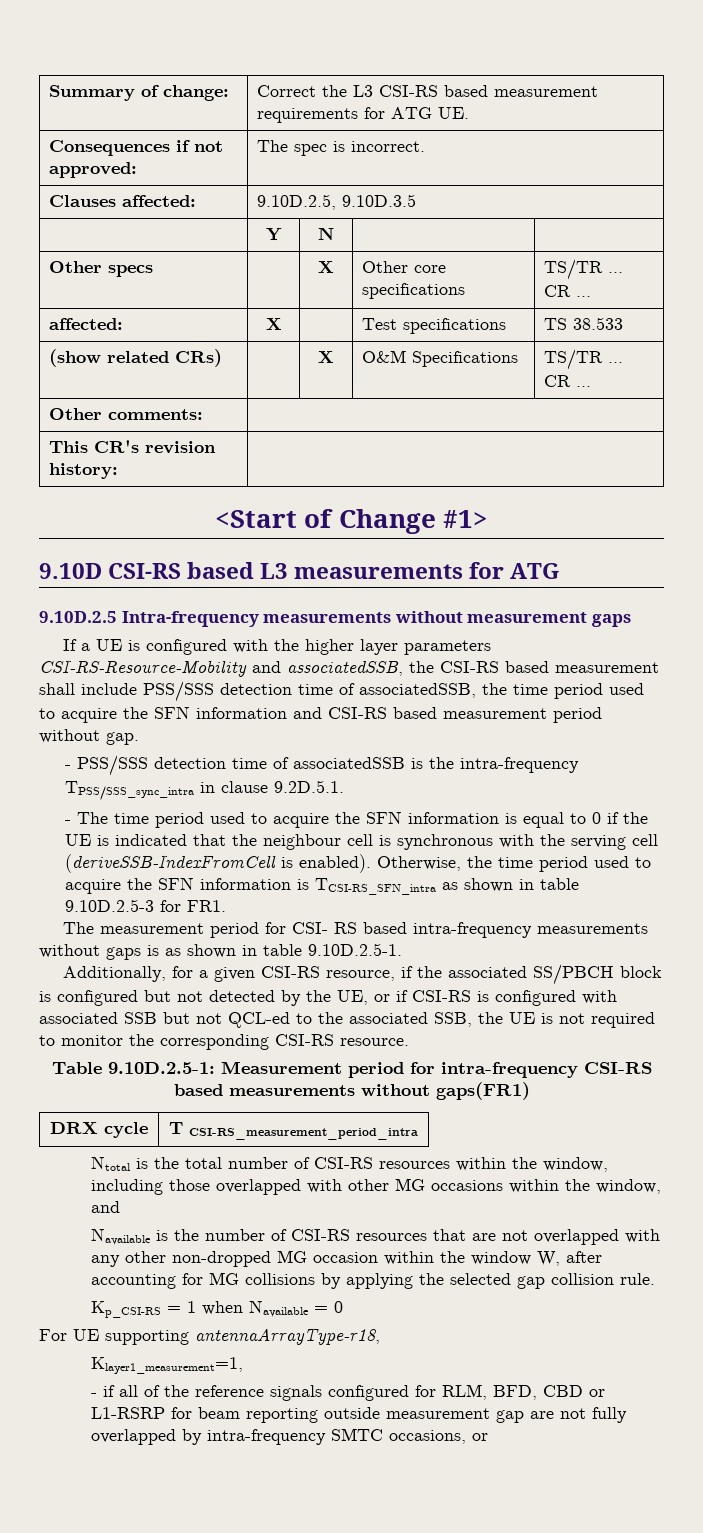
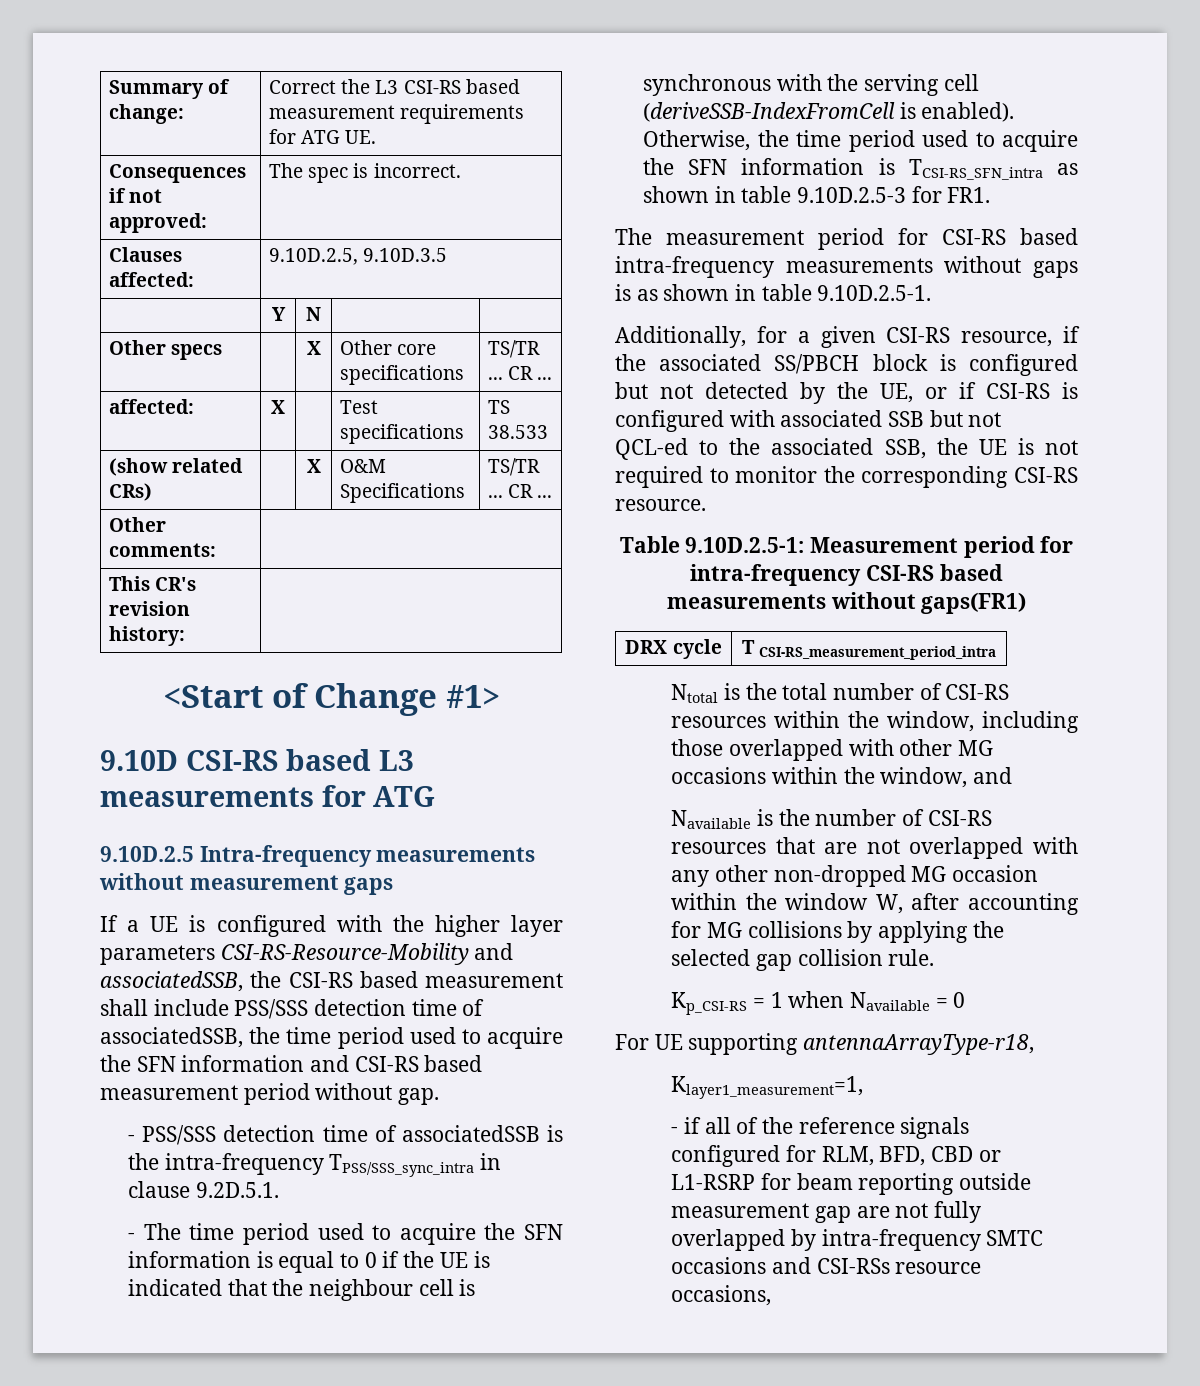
[292,922,358,934] CSI- RS -> [942,229,1006,245] CSI-RS
[388,1430,488,1444] occasions, or -> [671,1257,982,1274] [671,1285,772,1306] occasions and CSI-RSs resource occasions,

